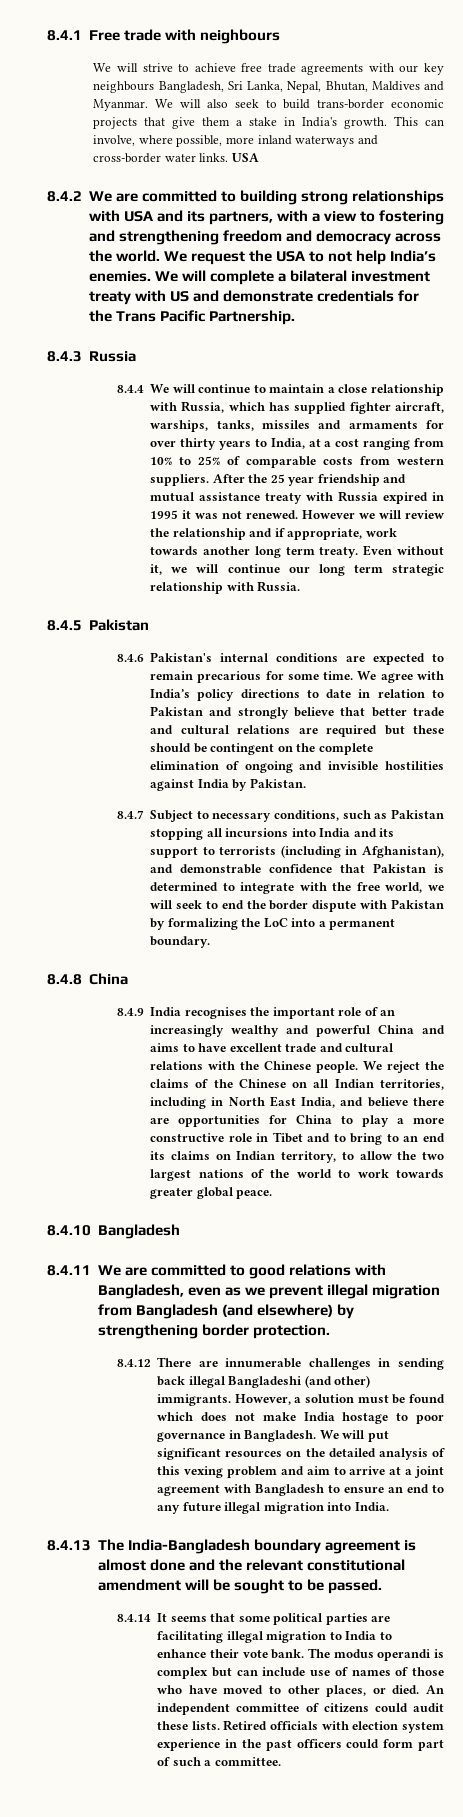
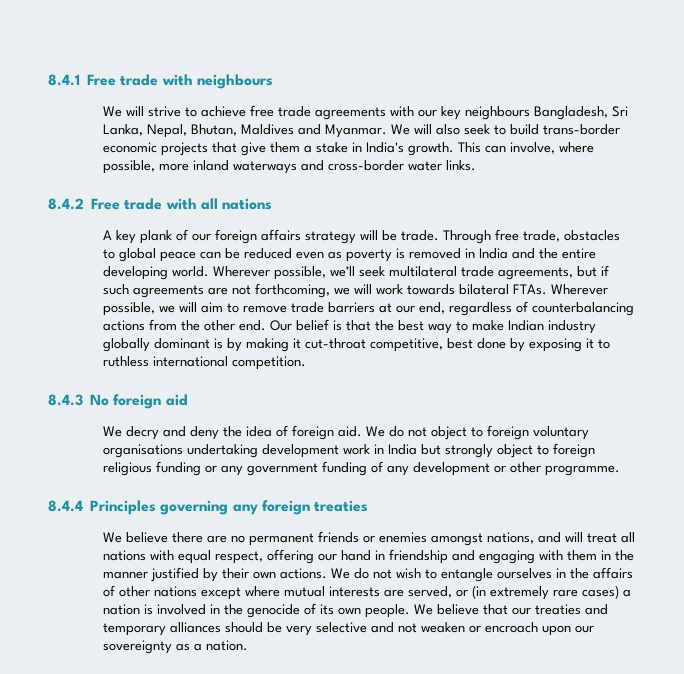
[231,153,259,162] USA -> (477, 165) none
[88,190,444,205] [88,210,444,225] [88,230,441,245] [88,250,436,265] [88,270,430,285] [88,290,419,305] [88,310,295,325] [47,351,136,362] [116,384,444,396] [150,401,444,414] [150,420,445,432] [150,438,444,450] [150,456,444,468] [150,474,407,486] [150,491,444,504] [150,510,445,519] [150,528,397,540] [150,545,445,558] [150,564,445,576] [150,581,301,594] [47,619,149,631] [116,652,444,665] [150,671,444,683] [150,689,444,701] [150,706,445,719] [150,725,444,737] [150,743,373,755] [150,761,444,773] [150,778,306,791] [116,809,445,822] [150,828,395,840] [150,845,444,858] [150,863,444,874] [150,882,444,894] [150,899,445,912] [150,918,396,930] [150,936,211,948] [47,973,128,985] [116,1007,396,1019] [150,1025,445,1037] [150,1043,395,1052] [150,1061,444,1073] [150,1079,444,1090] [150,1096,444,1109] [150,1115,444,1127] [150,1132,446,1145] [150,1151,445,1163] [150,1169,445,1181] [150,1187,273,1199] [47,1224,180,1239] [47,1264,386,1279] [97,1284,440,1299] [97,1304,354,1319] [97,1324,330,1339] [116,1357,444,1370] [157,1375,371,1388] [157,1394,446,1406] [157,1412,445,1424] [157,1430,389,1442] [157,1448,446,1460] [157,1466,444,1478] [157,1484,444,1496] [157,1502,389,1514] [47,1539,416,1554] [97,1559,405,1571] [97,1579,382,1594] [116,1613,391,1625] [157,1631,392,1643] [157,1648,444,1661] [157,1667,445,1679] [157,1685,445,1697] [157,1703,445,1715] [157,1720,445,1733] [157,1739,445,1751] [157,1757,281,1766] We are committed to building strong relationships with USA and its partners, with a view to fostering and strengthening freedom and democracy across the world. We request the USA to not help India’s enemies. We will complete a bilateral investment treaty with US and demonstrate credentials for the Trans Pacific Partnership. // 8.4.3 Russia // 8.4.4 We will continue to maintain a close relationship with Russia, which has supplied fighter aircraft, warships, tanks, missiles and armaments for over thirty years to India, at a cost ranging from 10% to 25% of comparable costs from western suppliers. After the 25 year friendship and mutual assistance treaty with Russia expired in 1995 it was not renewed. However we will review the relationship and if appropriate, work towards another long term treaty. Even without it, we will continue our long term strategic relationship with Russia. // 8.4.5 Pakistan // 8.4.6 Pakistan's internal conditions are expected to remain precarious for some time. We agree with India’s policy directions to date in relation to Pakistan and strongly believe that better trade and cultural relations are required but these should be contingent on the complete elimination of ongoing and invisible hostilities against India by Pakistan. // 8.4.7 Subject to necessary conditions, such as Pakistan stopping all incursions into India and its support to terrorists (including in Afghanistan), and demonstrable confidence that Pakistan is determined to integrate with the free world, we will seek to end the border dispute with Pakistan by formalizing the LoC into a permanent boundary. // 8.4.8 China // 8.4.9 India recognises the important role of an increasingly wealthy and powerful China and aims to have excellent trade and cultural relations with the Chinese people. We reject the claims of the Chinese on all Indian territories, including in North East India, and believe there are opportunities for China to play a more constructive role in Tibet and to bring to an end its claims on Indian territory, to allow the two largest nations of the world to work towards greater global peace. // 8.4.10 Bangladesh // 8.4.11 We are committed to good relations with Bangladesh, even as we prevent illegal migration from Bangladesh (and elsewhere) by strengthening border protection. // 8.4.12 There are innumerable challenges in sending back illegal Bangladeshi (and other) immigrants. However, a solution must be found which does not make India hostage to poor governance in Bangladesh. We will put significant resources on the detailed analysis of this vexing problem and aim to arrive at a joint agreement with Bangladesh to ensure an end to any future illegal migration into India. // 8.4.13 The India-Bangladesh boundary agreement is almost done and the relevant constitutional amendment will be sought to be passed. // 8.4.14 It seems that some political parties are facilitating illegal migration to India to enhance their vote bank. The modus operandi is complex but can include use of names of those who have moved to other places, or died. An independent committee of citizens could audit these lists. Retired officials with election system experience in the past officers could form part of such a committee. -> [91,198,272,210] [103,229,621,244] [103,248,597,262] [103,265,610,280] [103,283,609,298] [103,301,635,316] [103,319,597,334] [103,338,611,352] [103,356,307,370] [48,394,188,409] [103,425,590,440] [103,443,596,458] [103,461,621,476] [48,500,368,515] [103,531,636,546] [103,549,635,564] [103,567,634,582] [103,585,632,600] [103,603,609,618] [103,622,595,636] [103,640,249,654] Free trade with all nations // A key plank of our foreign affairs strategy will be trade. Through free trade, obstacles to global peace can be reduced even as poverty is removed in India and the entire developing world. Wherever possible, we’ll seek multilateral trade agreements, but if such agreements are not forthcoming, we will work towards bilateral FTAs. Wherever possible, we will aim to remove trade barriers at our end, regardless of counterbalancing actions from the other end. Our belief is that the best way to make Indian industry globally dominant is by making it cut-throat competitive, best done by exposing it to ruthless international competition. // 8.4.3 No foreign aid // We decry and deny the idea of foreign aid. We do not object to foreign voluntary organisations undertaking development work in India but strongly object to foreign religious funding or any government funding of any development or other programme. // 8.4.4 Principles governing any foreign treaties // We believe there are no permanent friends or enemies amongst nations, and will treat all nations with equal respect, offering our hand in friendship and engaging with them in the manner justified by their own actions. We do not wish to entangle ourselves in the affairs of other nations except where mutual interests are served, or (in extremely rare cases) a nation is involved in the genocide of its own people. We believe that our treaties and temporary alliances should be very selective and not weaken or encroach upon our sovereignty as a nation.

